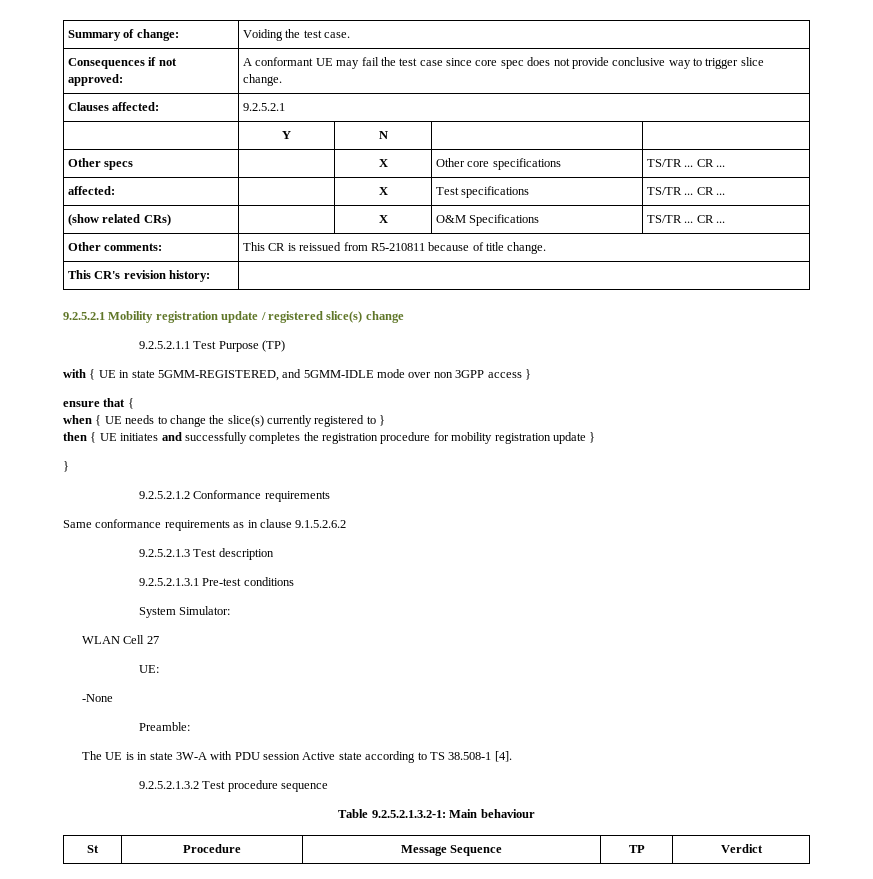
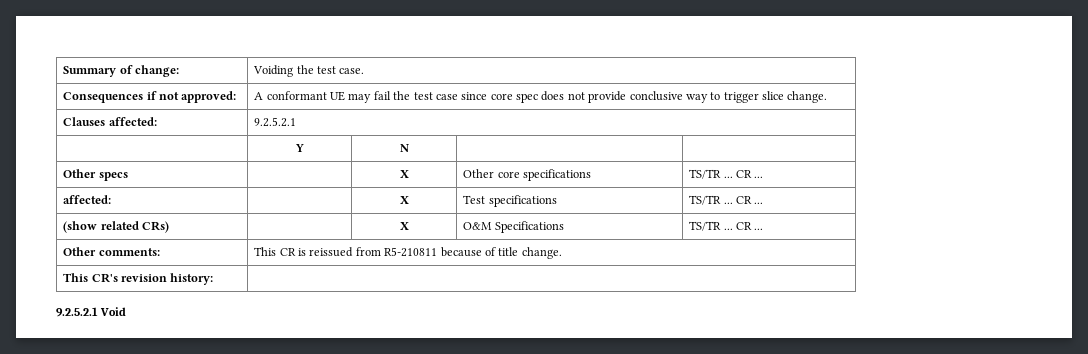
[108,311,404,323] [139,340,286,352] [63,369,531,381] [63,398,134,409] [63,415,386,427] [63,432,596,444] [63,461,69,472] [139,490,330,502] [63,519,347,531] [139,548,274,560] [139,577,294,586] [139,606,231,618] [82,635,159,644] [139,665,160,673] [82,694,114,702] [139,722,191,731] [82,751,512,763] [139,780,329,792] [338,809,535,818] [87,845,99,853] [183,844,241,853] [400,845,503,856] [628,845,645,853] [720,844,763,853] Mobility registration update / registered slice(s) change // 9.2.5.2.1.1 Test Purpose (TP) // with { UE in state 5GMM-REGISTERED, and 5GMM-IDLE mode over non 3GPP access } // ensure that { // when { UE needs to change the slice(s) currently registered to } // then { UE initiates and successfully completes the registration procedure for mobility registration update } // } // 9.2.5.2.1.2 Conformance requirements // Same conformance requirements as in clause 9.1.5.2.6.2 // 9.2.5.2.1.3 Test description // 9.2.5.2.1.3.1 Pre-test conditions // System Simulator: // WLAN Cell 27 // UE: // -None // Preamble: // The UE is in state 3W-A with PDU session Active state according to TS 38.508-1 [4]. // 9.2.5.2.1.3.2 Test procedure sequence // Table 9.2.5.2.1.3.2-1: Main behaviour // St | Procedure | Message Sequence | TP | Verdict -> [100,307,127,316] Void

